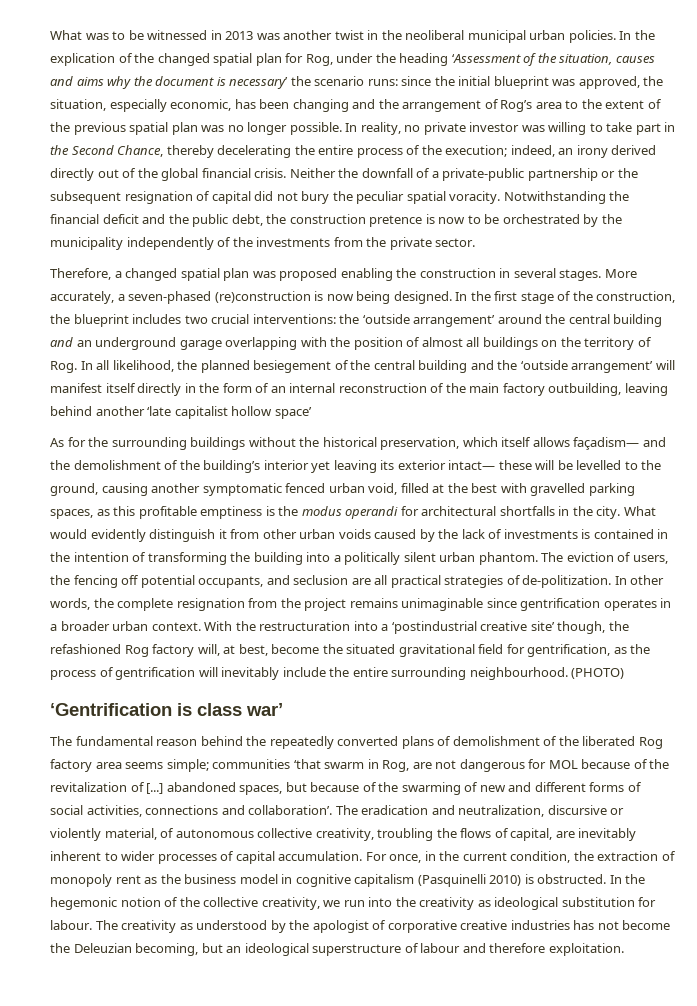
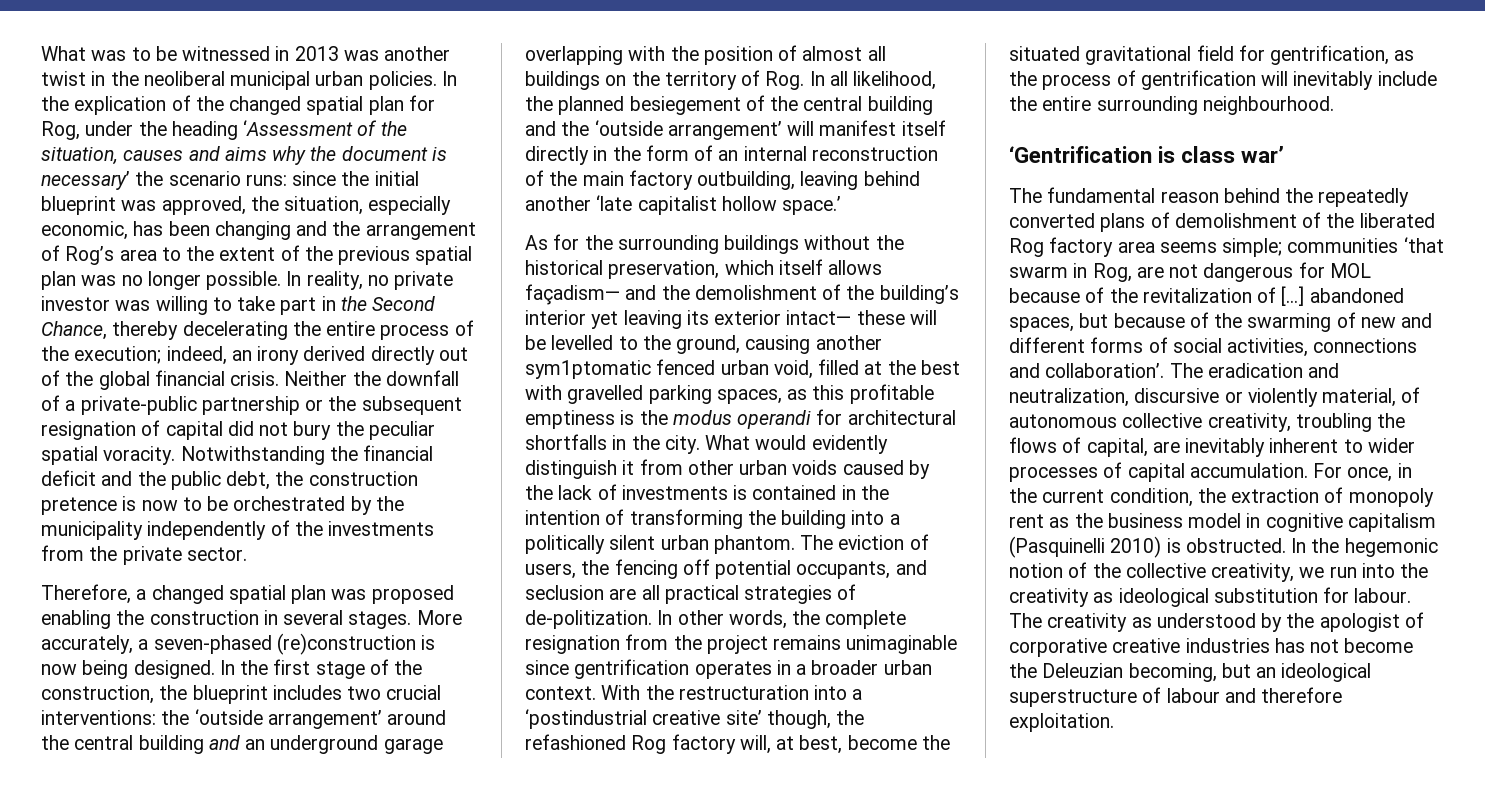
[274,407,312,419] space’ -> [782,196,842,215] space.’
[202,483,282,496] symptomatic -> [525,360,651,379] sym1ptomatic
[571,668,625,679] (PHOTO) -> (1334, 105) none

